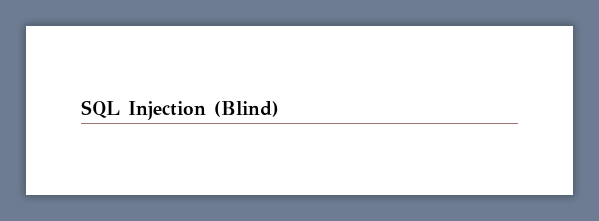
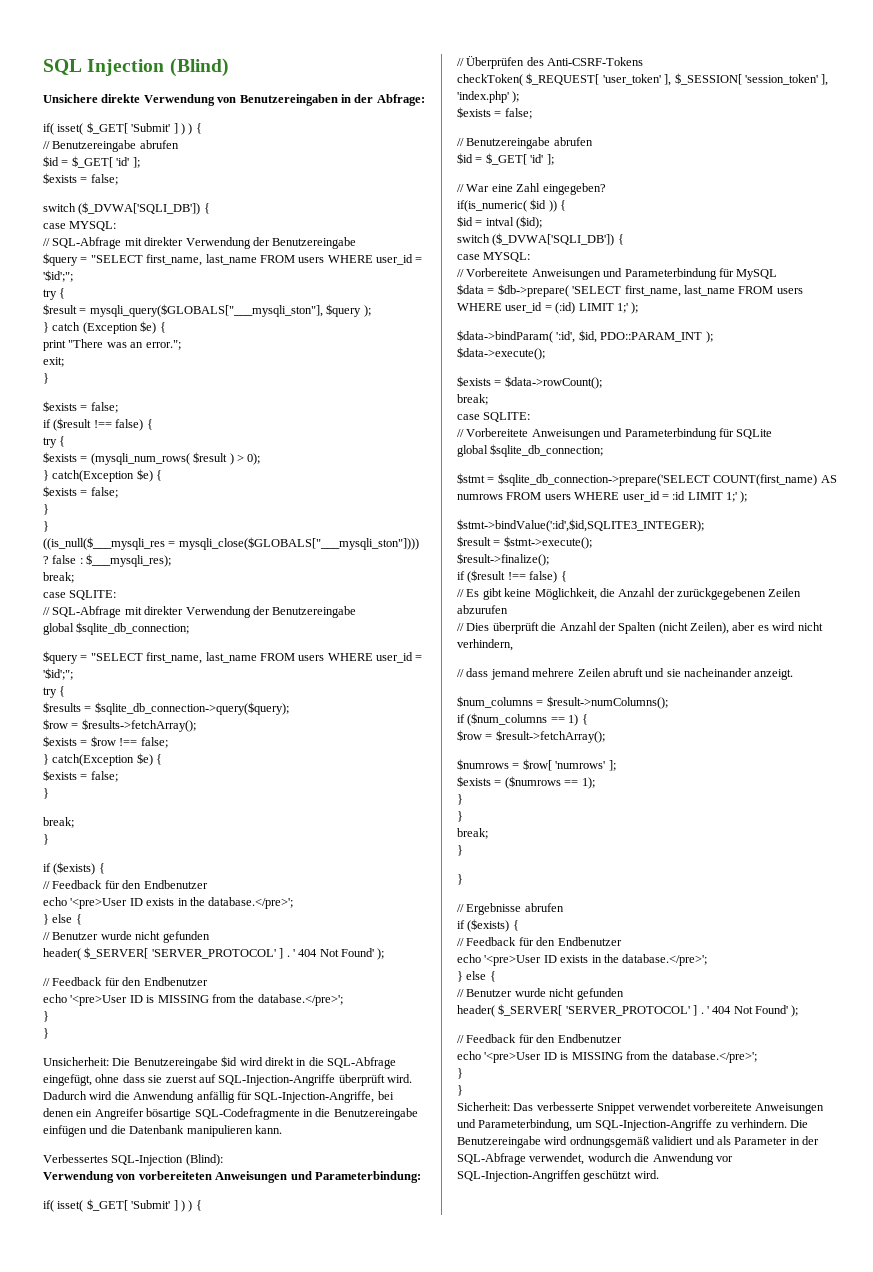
(279, 109) none -> [43,94,425,106] [43,122,202,135] [43,140,179,152] [43,156,140,168] [43,173,118,185] [43,202,210,215] [43,221,117,231] [43,237,357,249] [43,253,423,266] [43,270,73,282] [43,288,66,300] [43,304,371,317] [43,321,166,334] [43,339,181,351] [43,357,64,367] [43,373,49,384] [43,401,118,413] [43,418,153,431] [43,436,66,448] [43,452,261,465] [43,469,163,482] [43,486,118,498] [43,504,49,515] [43,521,49,532] [43,537,419,550] [43,554,172,567] [43,572,74,583] [43,590,117,600] [43,606,357,618] [43,622,190,635] [43,651,423,664] [43,668,73,680] [43,686,66,698] [43,702,289,715] [43,719,196,732] [43,736,168,748] [43,753,163,766] [43,770,118,782] [43,788,49,799] [43,817,74,828] [43,834,49,845] [43,862,105,875] [43,880,208,889] [43,897,294,909] [43,914,82,925] [43,931,210,943] [43,947,385,960] [43,977,208,986] [43,994,343,1006] [43,1011,49,1022] [43,1028,49,1039] [43,1056,396,1069] [43,1074,412,1086] [43,1091,394,1103] [43,1108,418,1120] [43,1125,282,1137] [43,1154,223,1166] [43,1171,421,1183] [43,1199,202,1212] [457,56,644,69] [457,73,829,86] [457,91,520,103] [457,107,532,119] [457,137,593,149] [457,153,554,165] [457,183,606,195] [457,199,567,212] [457,216,543,229] [457,233,624,246] [457,252,531,262] [457,268,778,280] [457,284,803,297] [457,302,639,314] [457,330,713,343] [457,347,545,360] [457,376,602,389] [457,394,488,405] [457,412,531,422] [457,428,773,440] [457,444,604,457] [457,473,837,486] [457,491,748,503] [457,519,704,532] [457,536,592,549] [457,553,549,566] [457,570,567,583] [457,588,802,600] [457,605,508,614] [457,622,823,634] [457,639,513,651] [457,668,794,680] [457,696,668,709] [457,713,588,726] [457,730,605,743] [457,759,616,771] [457,776,595,789] [457,794,463,805] [457,811,463,822] [457,828,488,839] [457,845,463,856] [457,874,463,885] [457,903,564,915] [457,919,519,932] [457,937,622,946] [457,954,708,966] [457,971,496,982] [457,988,624,1000] [457,1004,799,1017] [457,1034,622,1043] [457,1051,757,1063] [457,1068,463,1079] [457,1085,463,1096] [457,1102,825,1114] [457,1119,809,1131] [457,1136,819,1148] [457,1153,733,1165] [457,1170,659,1182] // Unsichere direkte Verwendung von Benutzereingaben in der Abfrage: // if( isset( $_GET[ 'Submit' ] ) ) { // // Benutzereingabe abrufen // $id = $_GET[ 'id' ]; // $exists = false; // switch ($_DVWA['SQLI_DB']) { // case MYSQL: // // SQL-Abfrage mit direkter Verwendung der Benutzereingabe // $query = "SELECT first_name, last_name FROM users WHERE user_id = '$id';"; // try { // $result = mysqli_query($GLOBALS["___mysqli_ston"], $query ); // } catch (Exception $e) { // print "There was an error."; // exit; // } // $exists = false; // if ($result !== false) { // try { // $exists = (mysqli_num_rows( $result ) > 0); // } catch(Exception $e) { // $exists = false; // } // } // ((is_null($___mysqli_res = mysqli_close($GLOBALS["___mysqli_ston"]))) ? false : $___mysqli_res); // break; // case SQLITE: // // SQL-Abfrage mit direkter Verwendung der Benutzereingabe // global $sqlite_db_connection; // $query = "SELECT first_name, last_name FROM users WHERE user_id = '$id';"; // try { // $results = $sqlite_db_connection->query($query); // $row = $results->fetchArray(); // $exists = $row !== false; // } catch(Exception $e) { // $exists = false; // } // break; // } // if ($exists) { // // Feedback für den Endbenutzer // echo '<pre>User ID exists in the database.</pre>'; // } else { // // Benutzer wurde nicht gefunden // header( $_SERVER[ 'SERVER_PROTOCOL' ] . ' 404 Not Found' ); // // Feedback für den Endbenutzer // echo '<pre>User ID is MISSING from the database.</pre>'; // } // } // Unsicherheit: Die Benutzereingabe $id wird direkt in die SQL-Abfrage eingefügt, ohne dass sie zuerst auf SQL-Injection-Angriffe überprüft wird. Dadurch wird die Anwendung anfällig für SQL-Injection-Angriffe, bei denen ein Angreifer bösartige SQL-Codefragmente in die Benutzereingabe einfügen und die Datenbank manipulieren kann. // Verbessertes SQL-Injection (Blind): // Verwendung von vorbereiteten Anweisungen und Parameterbindung: // if( isset( $_GET[ 'Submit' ] ) ) { // // Überprüfen des Anti-CSRF-Tokens // checkToken( $_REQUEST[ 'user_token' ], $_SESSION[ 'session_token' ], 'index.php' ); // $exists = false; // // Benutzereingabe abrufen // $id = $_GET[ 'id' ]; // // War eine Zahl eingegeben? // if(is_numeric( $id )) { // $id = intval ($id); // switch ($_DVWA['SQLI_DB']) { // case MYSQL: // // Vorbereitete Anweisungen und Parameterbindung für MySQL // $data = $db->prepare( 'SELECT first_name, last_name FROM users WHERE user_id = (:id) LIMIT 1;' ); // $data->bindParam( ':id', $id, PDO::PARAM_INT ); // $data->execute(); // $exists = $data->rowCount(); // break; // case SQLITE: // // Vorbereitete Anweisungen und Parameterbindung für SQLite // global $sqlite_db_connection; // $stmt = $sqlite_db_connection->prepare('SELECT COUNT(first_name) AS numrows FROM users WHERE user_id = :id LIMIT 1;' ); // $stmt->bindValue(':id',$id,SQLITE3_INTEGER); // $result = $stmt->execute(); // $result->finalize(); // if ($result !== false) { // // Es gibt keine Möglichkeit, die Anzahl der zurückgegebenen Zeilen abzurufen // // Dies überprüft die Anzahl der Spalten (nicht Zeilen), aber es wird nicht verhindern, // // dass jemand mehrere Zeilen abruft und sie nacheinander anzeigt. // $num_columns = $result->numColumns(); // if ($num_columns == 1) { // $row = $result->fetchArray(); // $numrows = $row[ 'numrows' ]; // $exists = ($numrows == 1); // } // } // break; // } // } // // Ergebnisse abrufen // if ($exists) { // // Feedback für den Endbenutzer // echo '<pre>User ID exists in the database.</pre>'; // } else { // // Benutzer wurde nicht gefunden // header( $_SERVER[ 'SERVER_PROTOCOL' ] . ' 404 Not Found' ); // // Feedback für den Endbenutzer // echo '<pre>User ID is MISSING from the database.</pre>'; // } // } // Sicherheit: Das verbesserte Snippet verwendet vorbereitete Anweisungen und Parameterbindung, um SQL-Injection-Angriffe zu verhindern. Die Benutzereingabe wird ordnungsgemäß validiert und als Parameter in der SQL-Abfrage verwendet, wodurch die Anwendung vor SQL-Injection-Angriffen geschützt wird.

